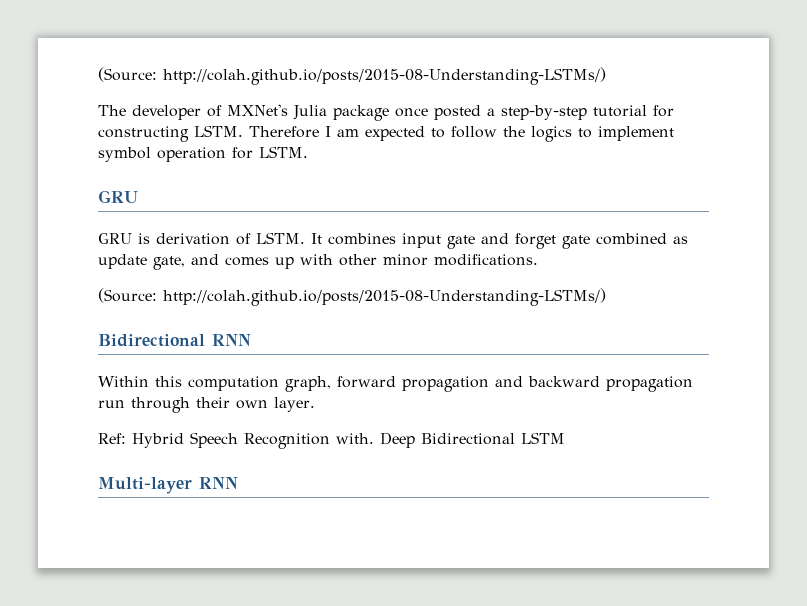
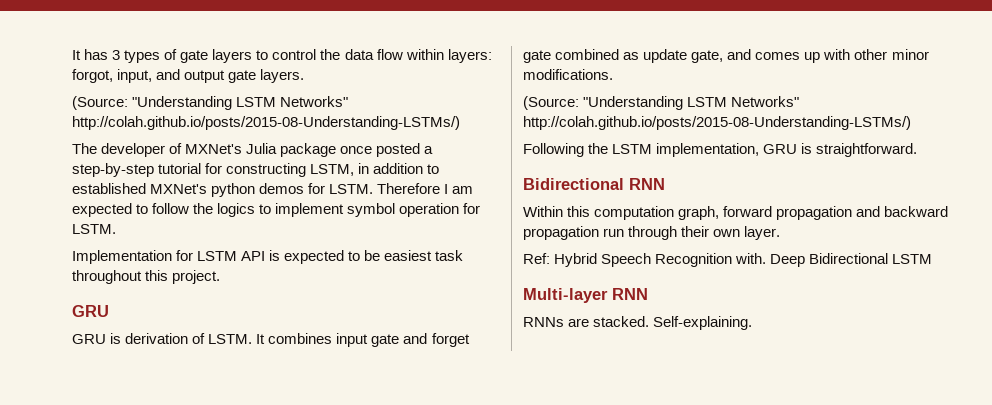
[98,67,157,82] (Source: -> [72,49,492,63] [72,69,305,83] [72,96,349,110] It has 3 types of gate layers to control the data flow within layers: forgot, input, and output gate layers. // (Source: "Understanding LSTM Networks"
(189, 134) none -> [310,163,440,176] [72,183,326,197] LSTM, in addition to established MXNet's python demos for
(308, 152) none -> [72,250,464,264] [72,270,221,284] // Implementation for LSTM API is expected to be easiest task throughout this project.
[163,288,606,306] http://colah.github.io/posts/2015-08-Understanding-LSTMs/) -> [583,96,800,110] [523,116,911,130] [523,143,918,157] "Understanding LSTM Networks" http://colah.github.io/posts/2015-08-Understanding-LSTMs/) // Following the LSTM implementation, GRU is straightforward.
(238, 483) none -> [523,316,753,330] // RNNs are stacked. Self-explaining.

